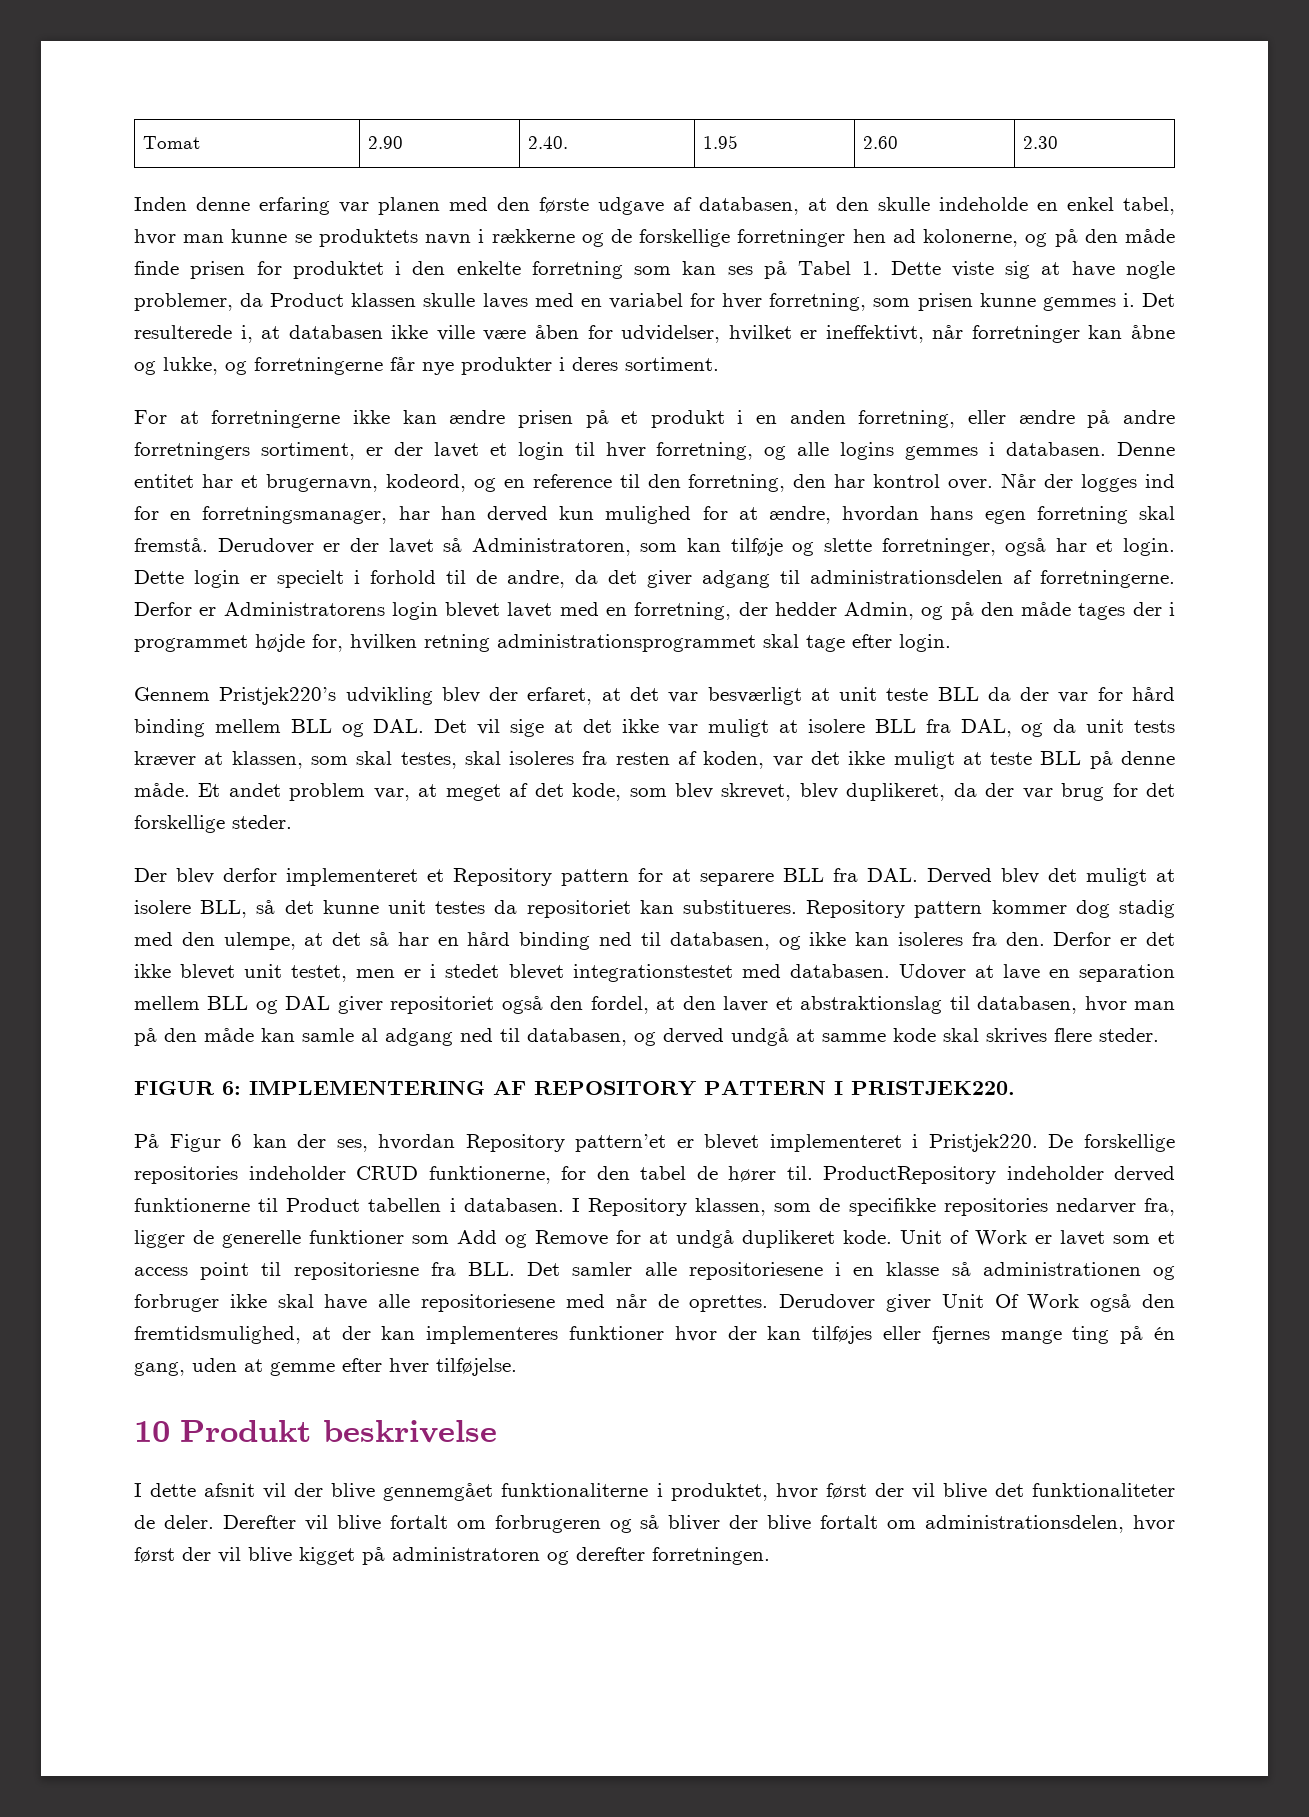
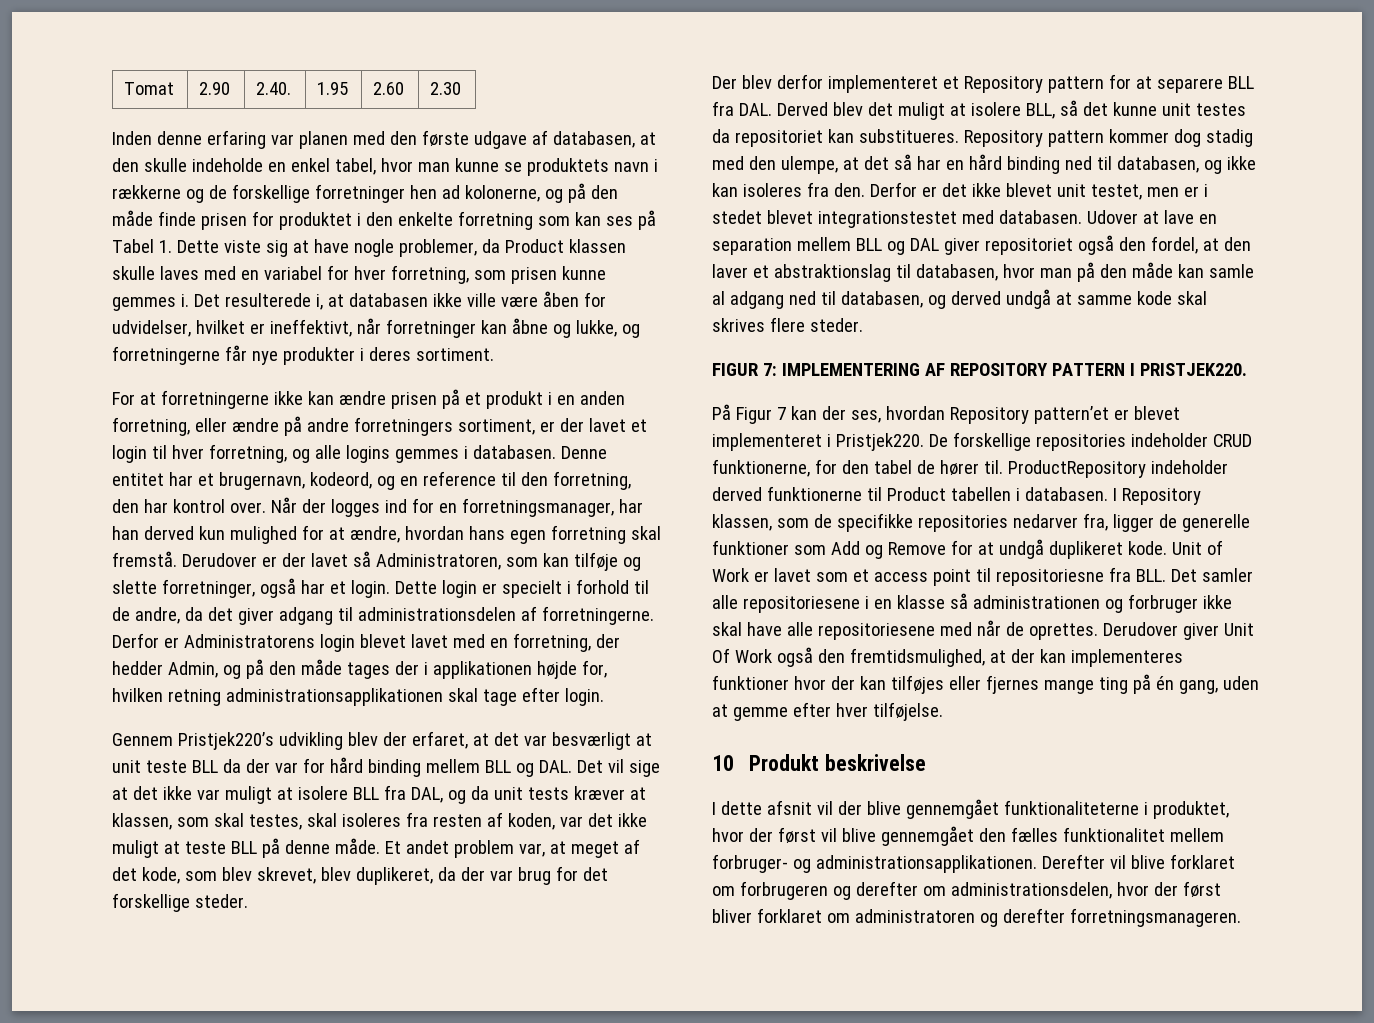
[134,635,248,652] programmet -> [432,661,532,679] applikationen
[497,634,756,652] administrationsprogrammet -> [225,688,443,706] administrationsapplikationen
[222,1081,241,1095] 6: -> [762,363,777,376] 7:
[231,1134,243,1148] 6 -> [776,407,786,420] 7
[501,1483,649,1497] funktionaliterne -> [1003,800,1139,815] funktionaliteterne
[825,1483,1175,1499] [134,1515,214,1529] først der vil blive det funktionaliteter de deler. -> [748,826,1224,846] [712,854,1037,873] der først vil blive gennemgået den fælles funktionalitet mellem forbruger- og administrationsapplikationen.
[389,1515,448,1529] fortalt -> [1169,854,1235,869] forklaret
[640,1515,1175,1533] [134,1547,385,1565] så bliver der blive fortalt om administrationsdelen, hvor først der vil blive kigget på -> [855,881,1221,899] [712,908,850,923] derefter om administrationsdelen, hvor der først bliver forklaret om
[652,1547,770,1565] forretningen. -> [1069,908,1241,927] forretningsmanageren.

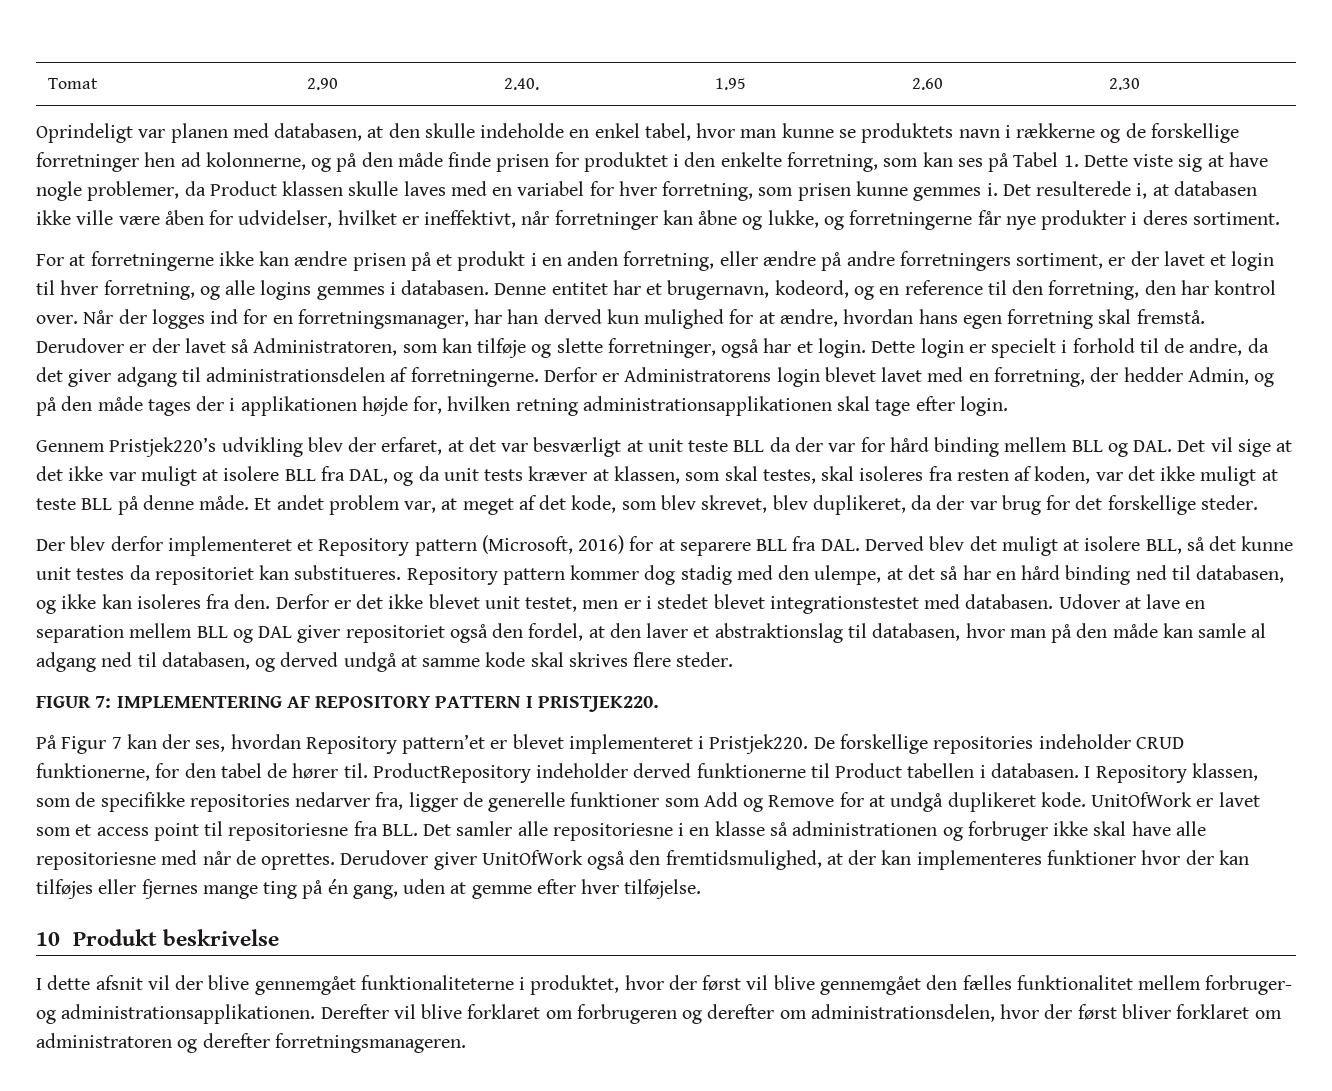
[112,130,548,149] Inden denne erfaring var planen med den første udgave af -> [36,123,269,143] Oprindeligt var planen med
[464,185,540,202] kolonerne, -> [205,152,306,170] kolonnerne,
[457,211,533,230] forretning -> [786,152,878,172] forretning,
(1104, 84) none -> [481,535,625,554] (Microsoft, 2016)
[1171,540,1223,555] [712,568,749,582] Unit of Work -> [1091,792,1193,807] UnitOfWork
[742,596,860,613] repositoriesene -> [552,823,673,841] repositoriesne
[817,623,935,640] repositoriesene -> [36,852,156,870] repositoriesne
[1223,623,1254,636] [712,648,772,663] Unit Of Work -> [481,850,583,865] UnitOfWork

